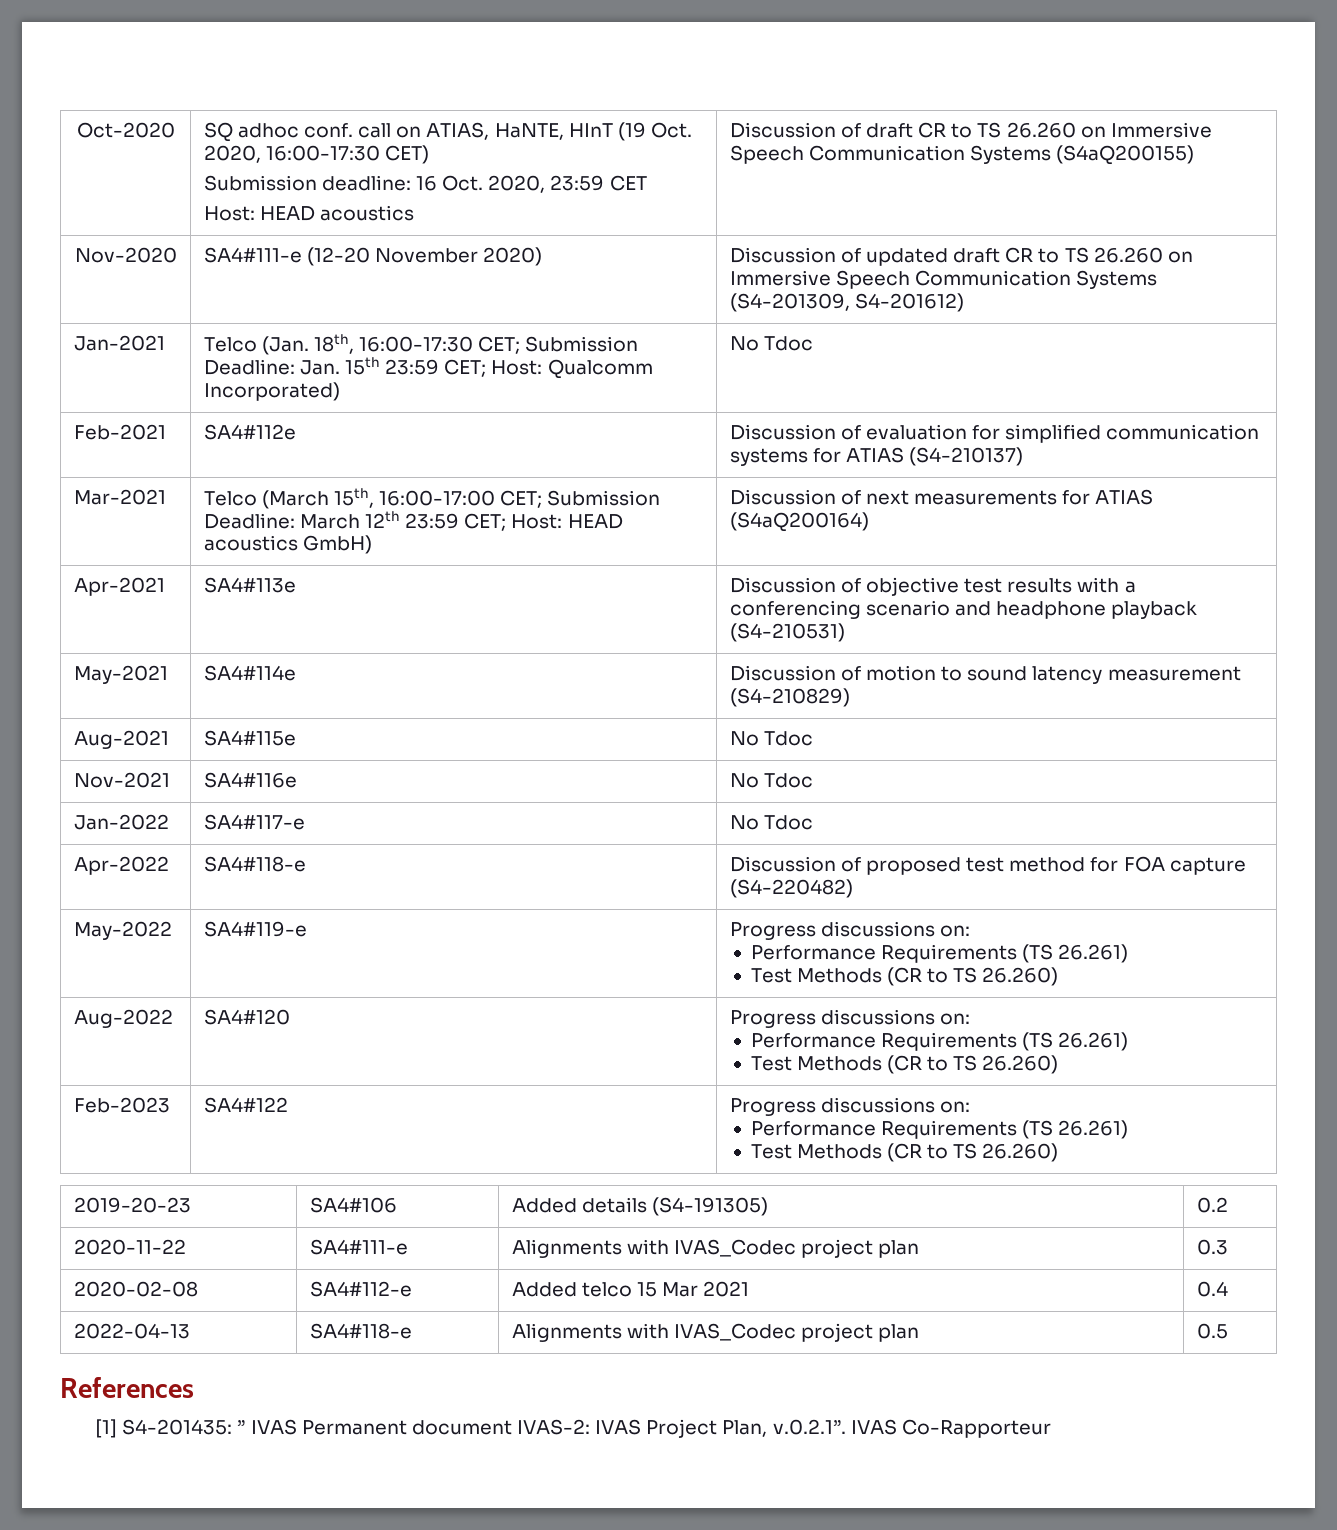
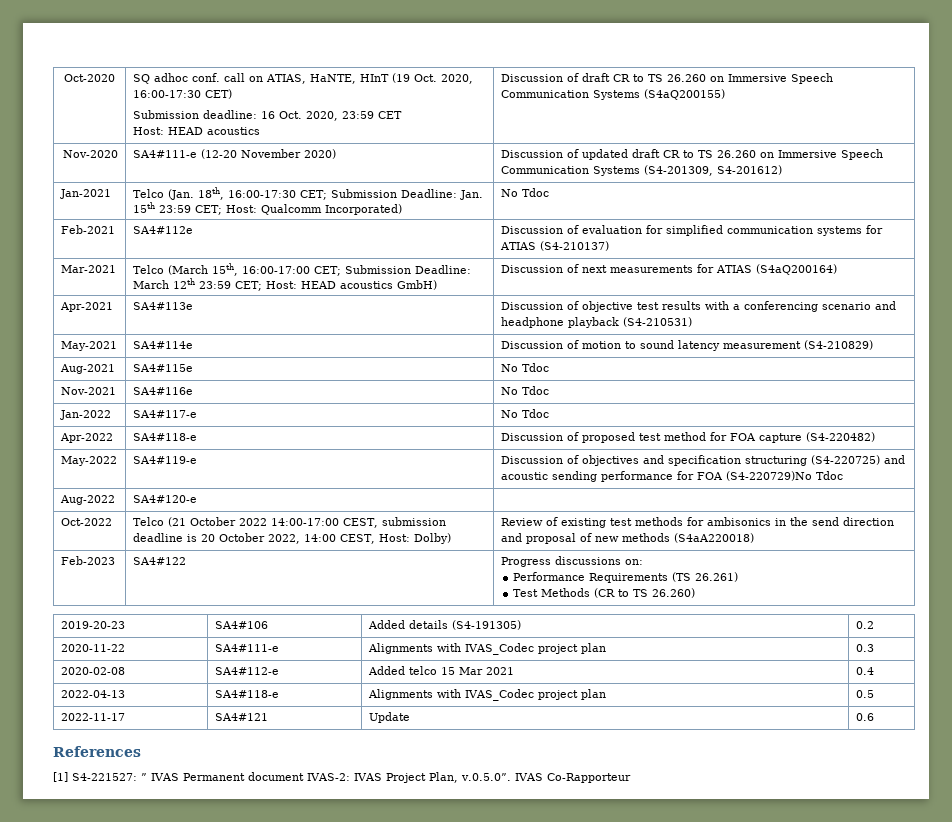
[729,921,970,940] [750,944,1129,963] [750,967,1059,986] [73,1009,173,1028] [203,1009,290,1025] [729,1009,970,1028] [750,1032,1129,1051] [750,1055,1059,1074] Progress discussions on: // Performance Requirements (TS 26.261) // Test Methods (CR to TS 26.260) // Aug-2022 | SA4#120 | Progress discussions on: // Performance Requirements (TS 26.261) // Test Methods (CR to TS 26.260) -> [500,455,905,466] [500,471,843,482] [59,495,115,505] [132,495,197,503] [60,518,112,526] [132,517,446,528] [132,533,451,544] [500,517,894,528] [500,533,754,544] Discussion of objectives and specification structuring (S4-220725) and acoustic sending performance for FOA (S4-220729)No Tdoc // Aug-2022 | SA4#120-e | // Oct-2022 | Telco (21 October 2022 14:00-17:00 CEST, submission deadline is 20 October 2022, 14:00 CEST, Host: Dolby) | Review of existing test methods for ambisonics in the send direction and proposal of new methods (S4aA220018)
(1228, 1331) none -> [60,713,125,721] [214,713,268,721] [368,712,410,723] [855,713,874,721] // 2022-11-17 | SA4#121 | Update | 0.6
[122,1419,233,1435] S4-201435: -> [72,773,137,781] S4-221527:
[772,1419,846,1435] v.0.2.1”. -> [461,773,511,781] v.0.5.0”.

